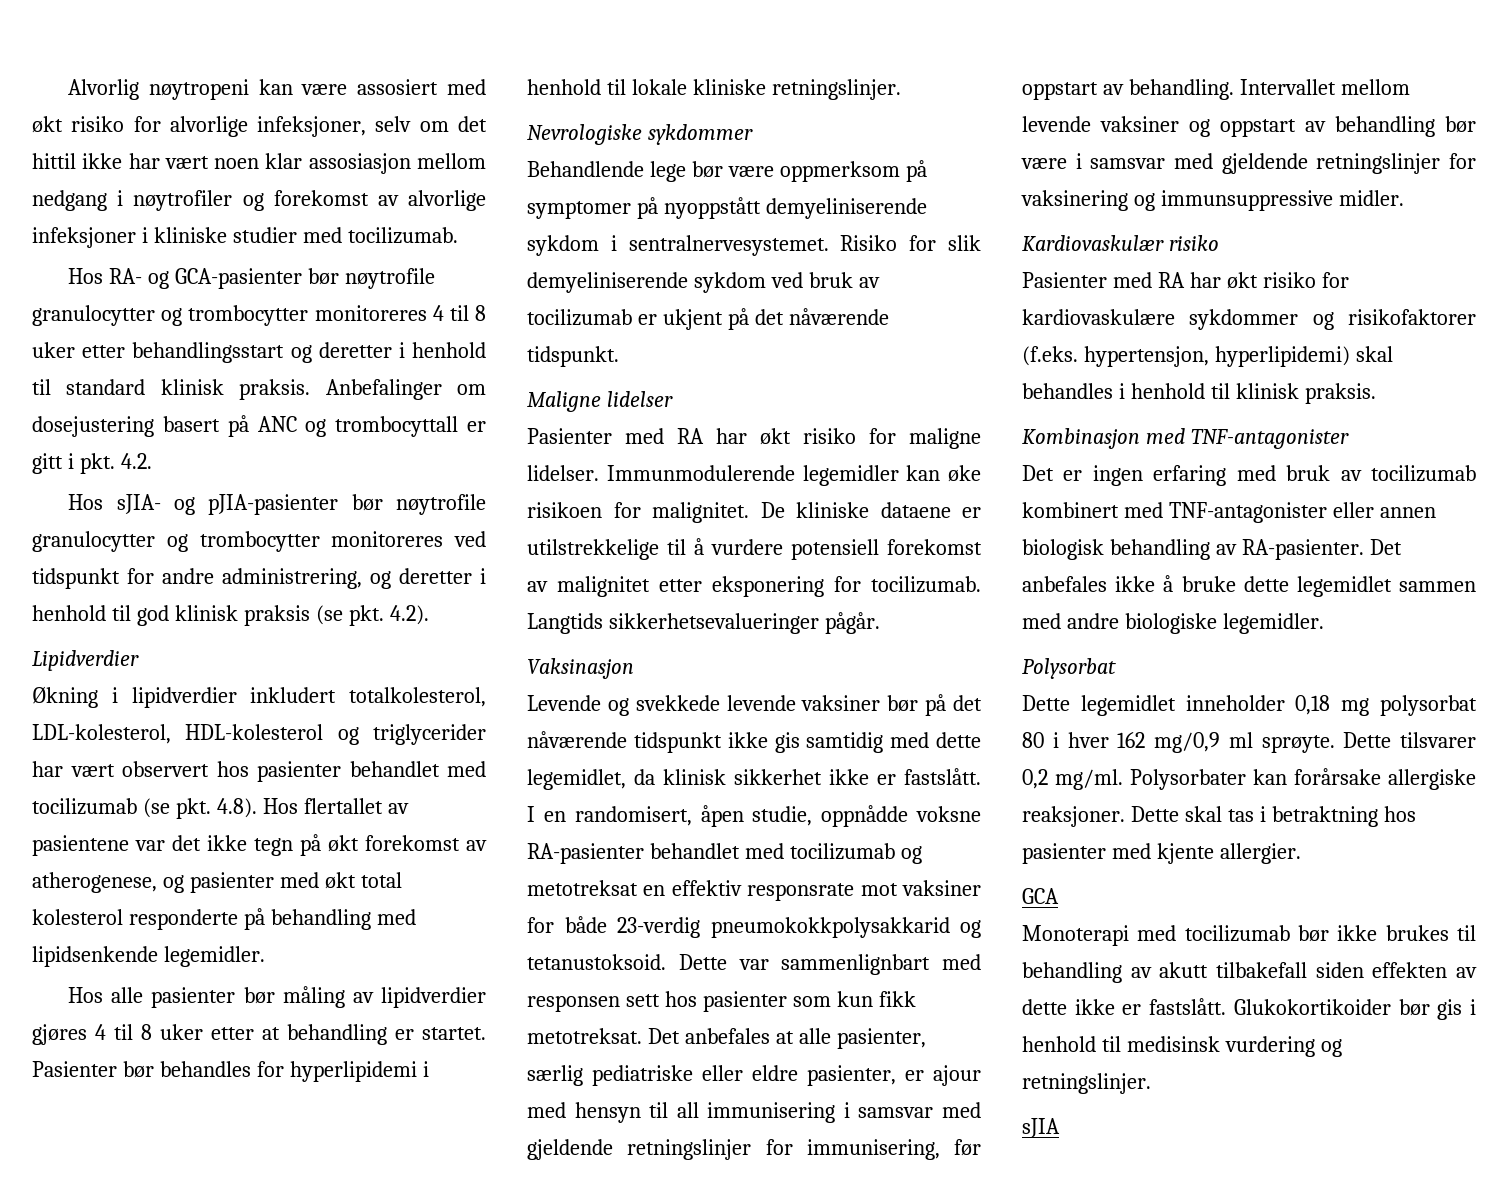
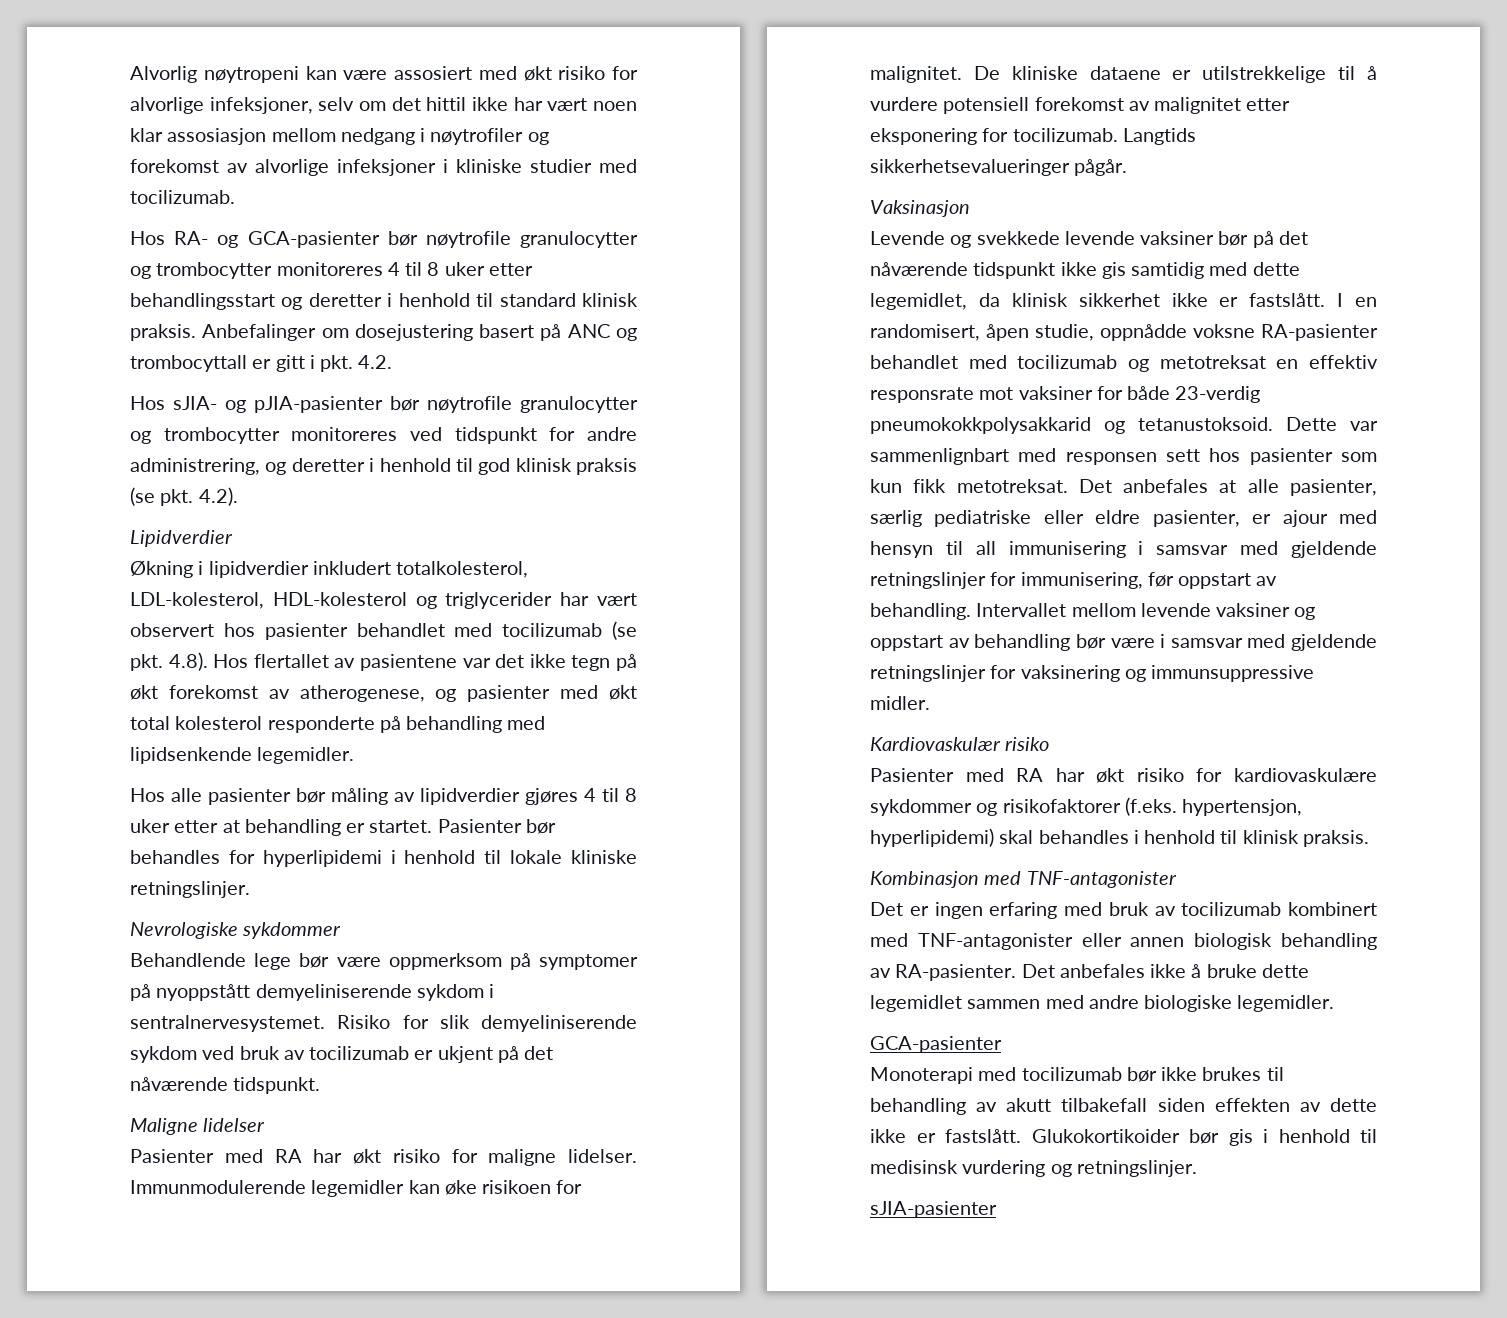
[1022,658,1116,679] [1022,695,1477,716] [1022,732,1476,753] [1022,768,1476,790] [1022,806,1416,827] [1022,843,1301,864] [1022,888,1059,904] Polysorbat // Dette legemidlet inneholder 0,18 mg polysorbat 80 i hver 162 mg/0,9 ml sprøyte. Dette tilsvarer 0,2 mg/ml. Polysorbater kan forårsake allergiske reaksjoner. Dette skal tas i betraktning hos pasienter med kjente allergier. // GCA -> [870,1036,1002,1053] GCA-pasienter
[1022,1118,1060,1138] sJIA -> [870,1201,997,1218] sJIA-pasienter

